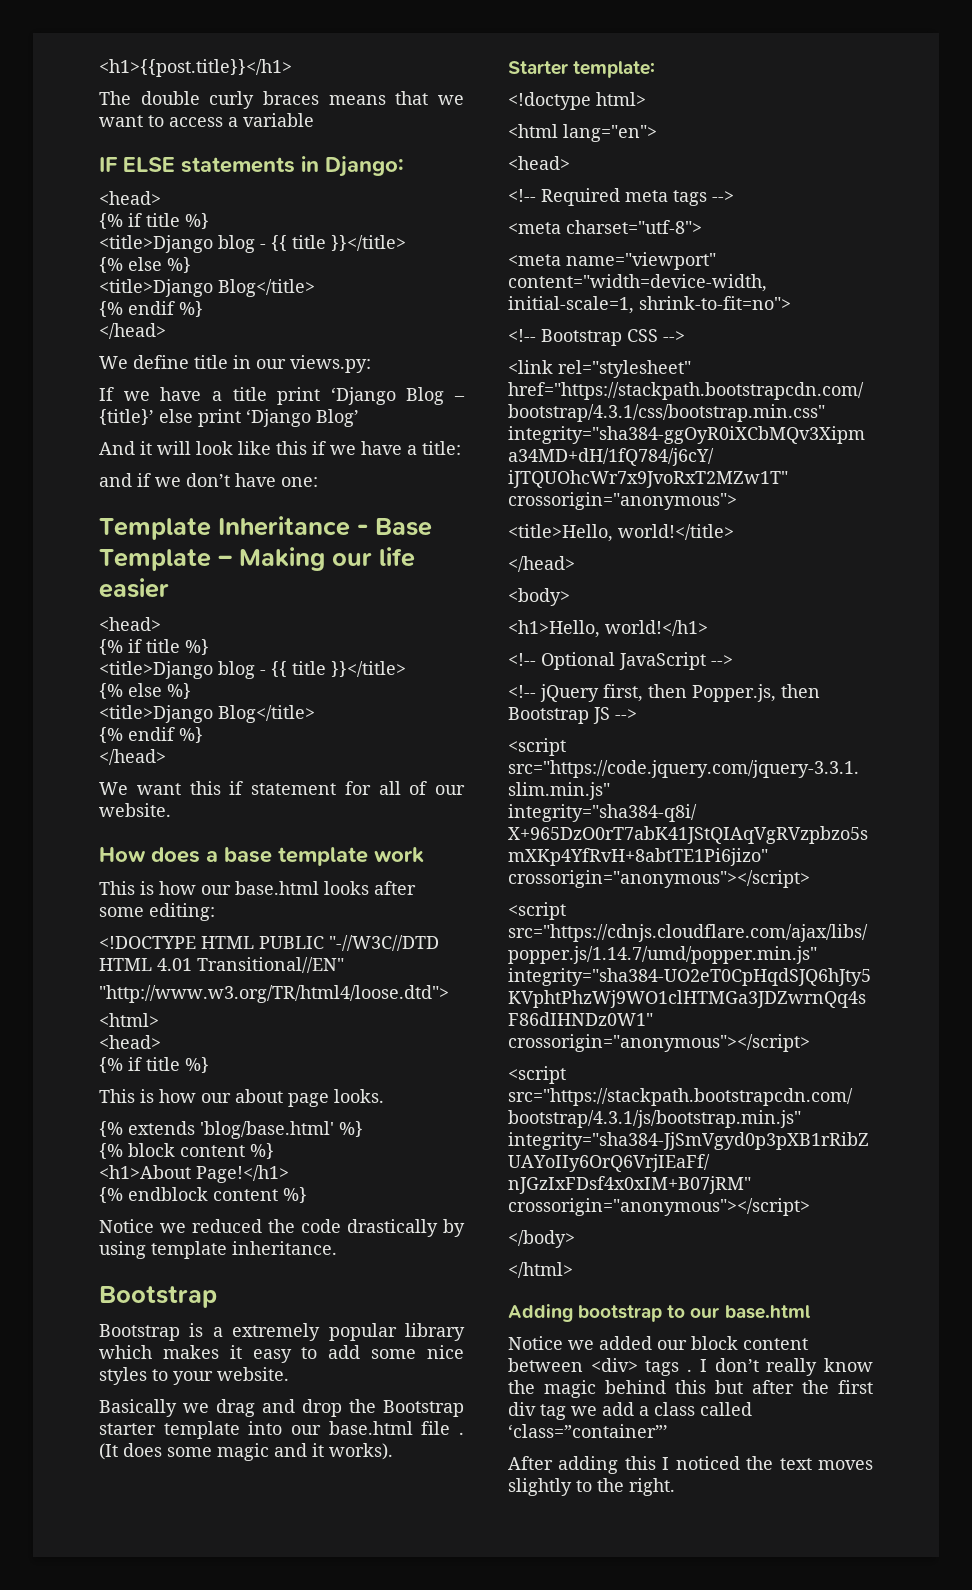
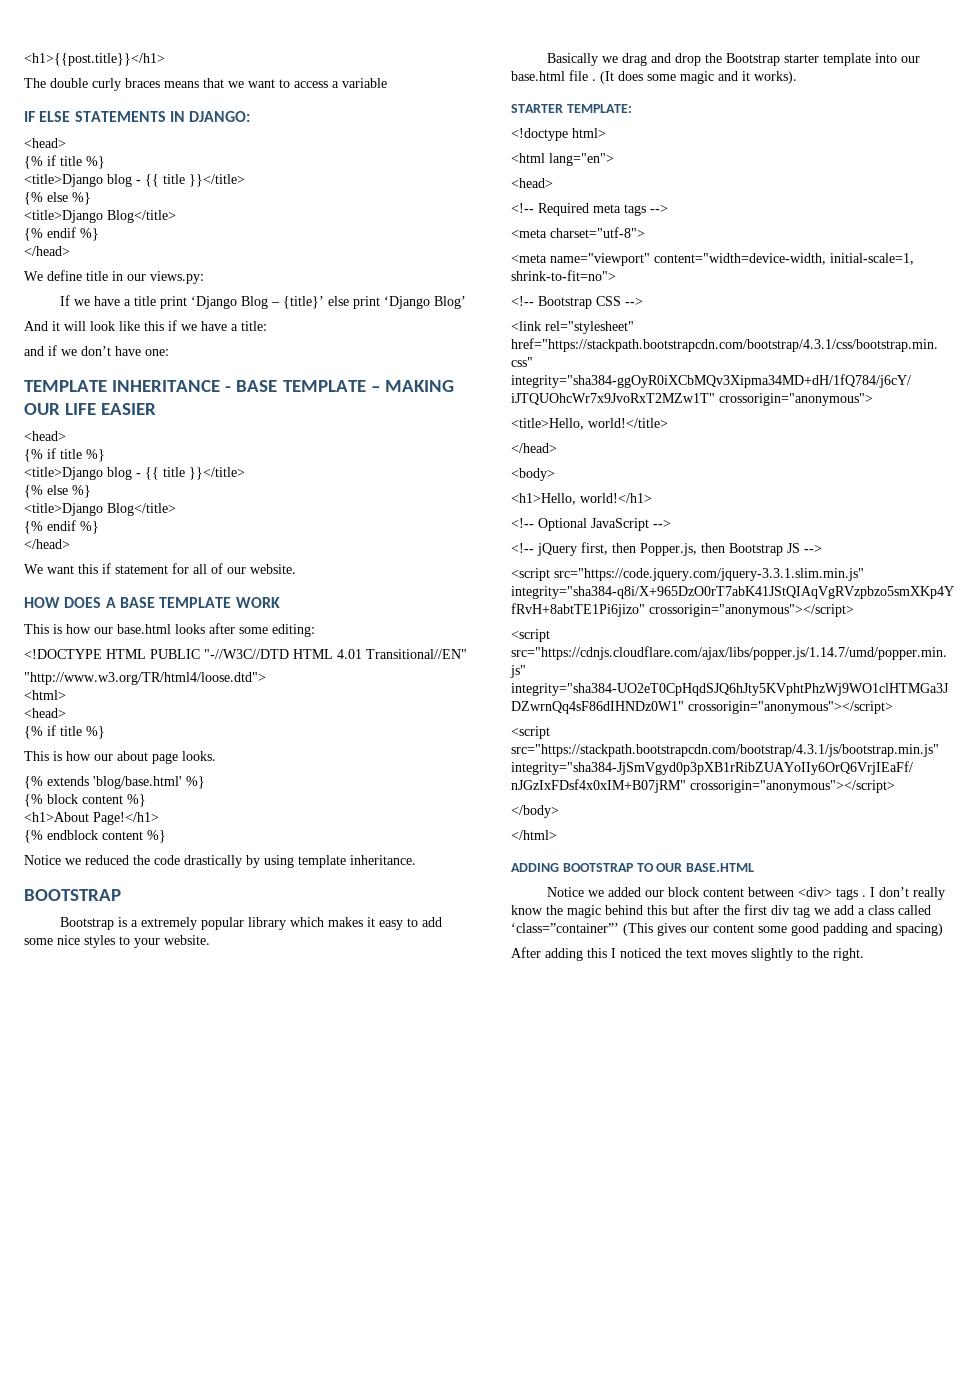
[181,156,404,177] statements in Django: -> [74,111,251,122] STATEMENTS IN DJANGO:
[99,516,432,540] [99,547,415,571] [99,578,169,598] Template Inheritance - Base Template – Making our life easier -> [24,380,454,392] [24,403,157,415] TEMPLATE INHERITANCE - BASE TEMPLATE – MAKING OUR LIFE EASIER
[99,847,424,866] How does a base template work -> [24,597,280,608] HOW DOES A BASE TEMPLATE WORK
[99,1286,217,1308] Bootstrap -> [24,889,121,901] BOOTSTRAP
[508,61,656,78] Starter template: -> [511,104,632,113] STARTER TEMPLATE:
[508,1304,811,1322] Adding bootstrap to our base.html -> [511,863,755,872] ADDING BOOTSTRAP TO OUR BASE.HTML
(668, 1431) none -> [623,923,943,936] (This gives our content some good padding and spacing)

